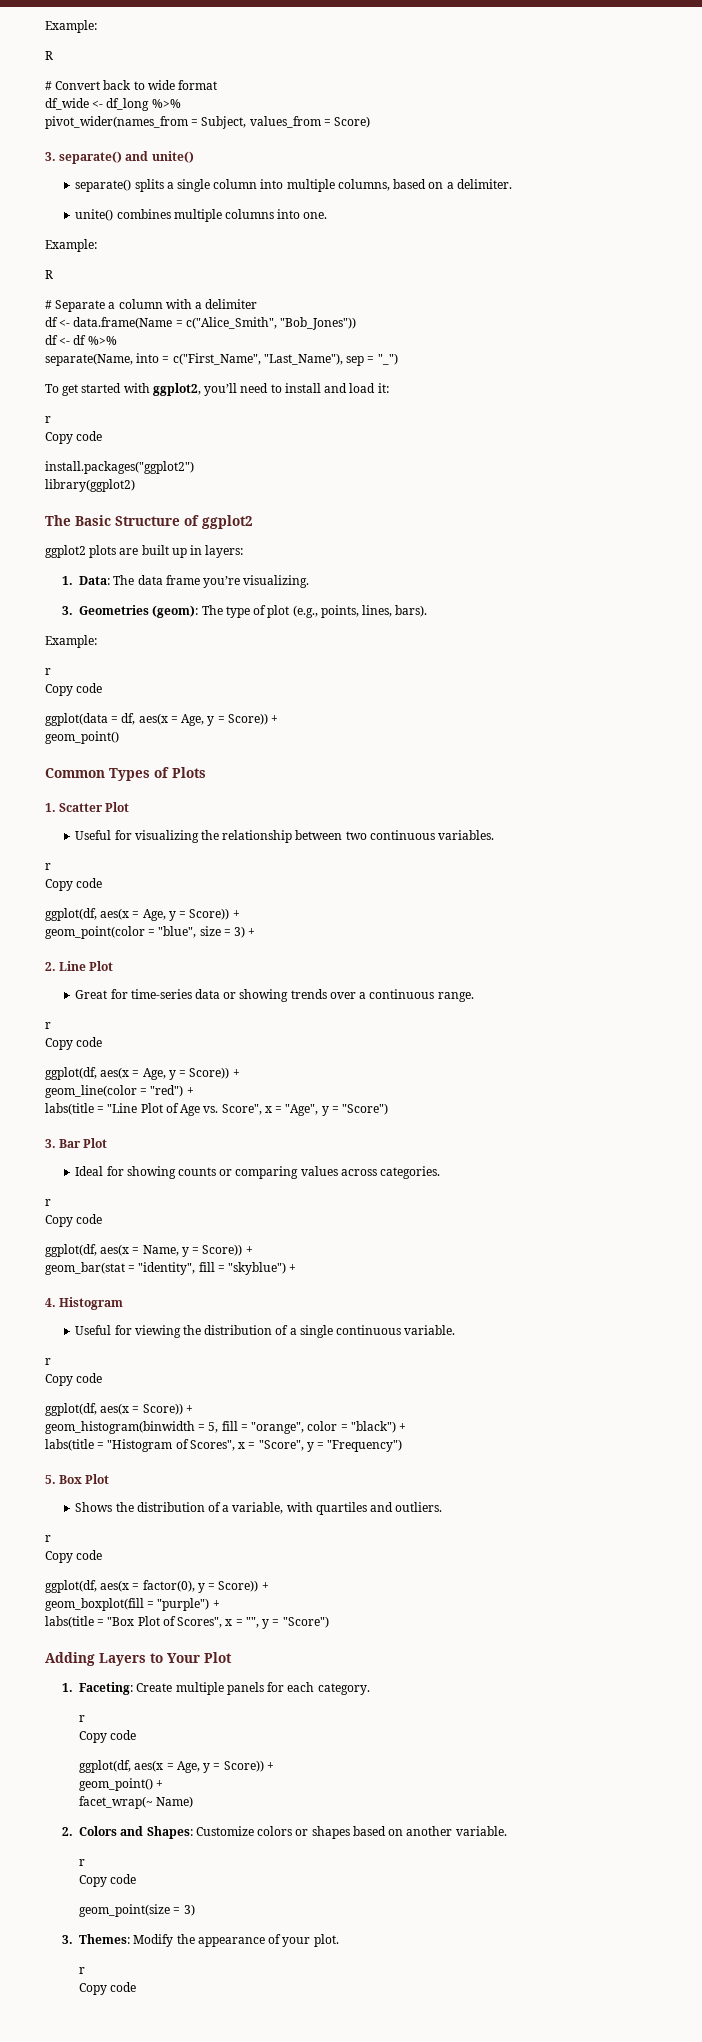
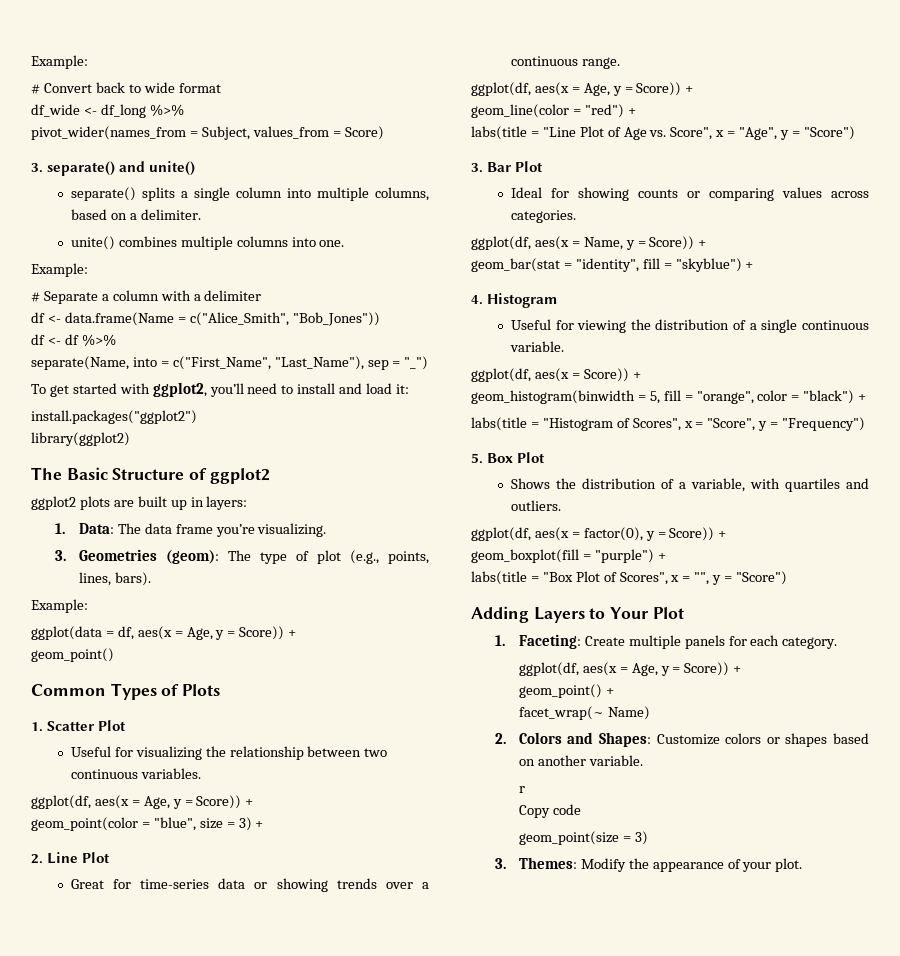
[45,20,97,33] [45,51,53,60] Example: // R -> [31,55,88,69] Example:
[45,270,53,279] // R -> (88, 270) none
[45,416,51,423] [45,431,103,444] // r // Copy code -> (410, 389) none
[45,668,51,675] [45,683,103,696] // r // Copy code -> (88, 606) none
[45,863,51,870] [45,878,103,891] // r // Copy code -> (201, 773) none
[45,1022,51,1029] [45,1037,103,1050] // r // Copy code -> (620, 63) none
[45,1199,51,1206] [45,1214,103,1227] // r // Copy code -> (576, 216) none
[45,1358,51,1365] [45,1373,103,1386] // r // Copy code -> (564, 346) none
[45,1535,51,1542] [45,1550,103,1563] // r // Copy code -> (561, 505) none
[79,1715,86,1722] [79,1730,137,1743] // r // Copy code -> (838, 643) none
[79,1967,86,1974] [79,1982,137,1995] // r // Copy code -> (803, 865) none

